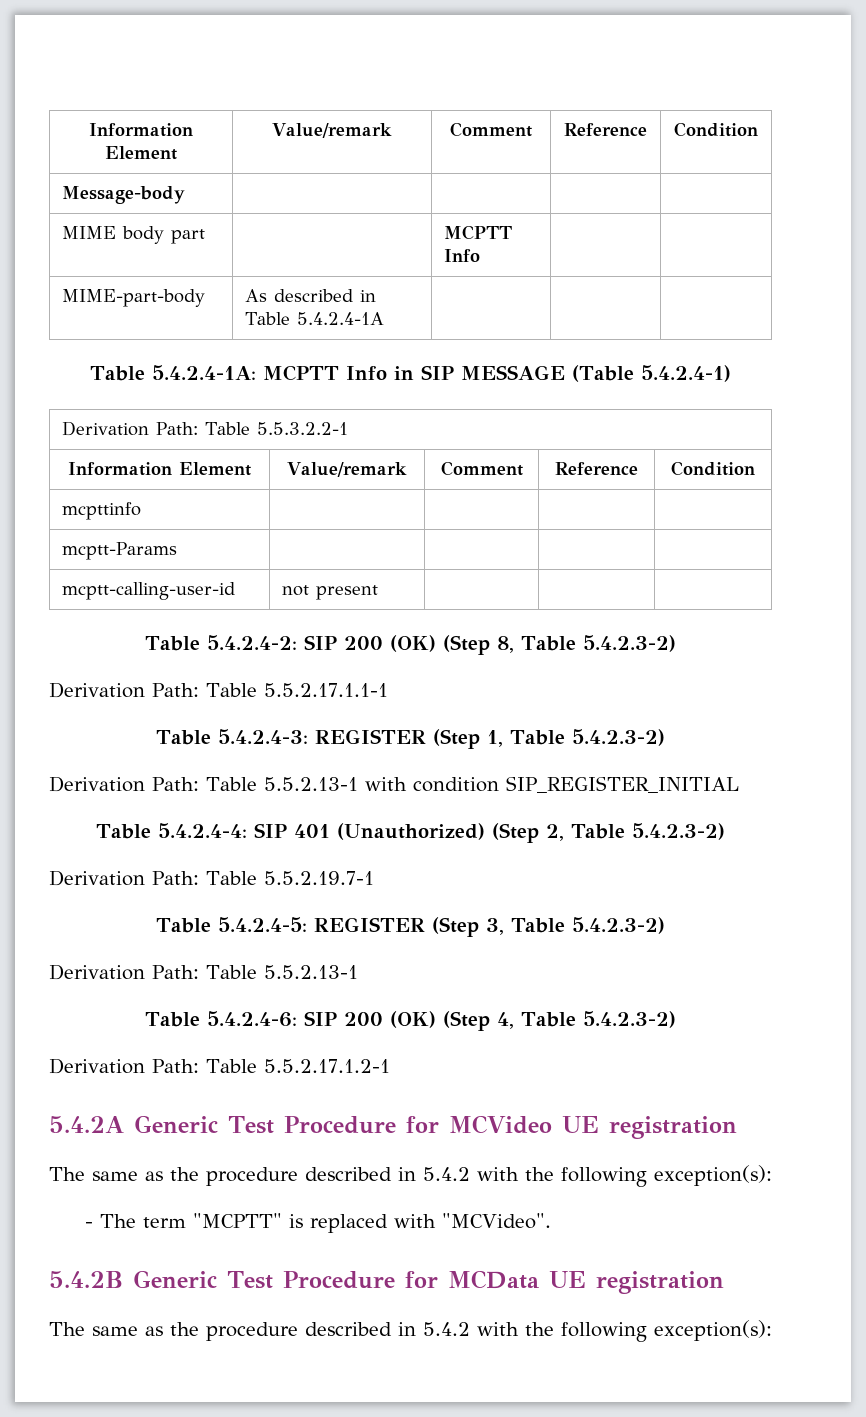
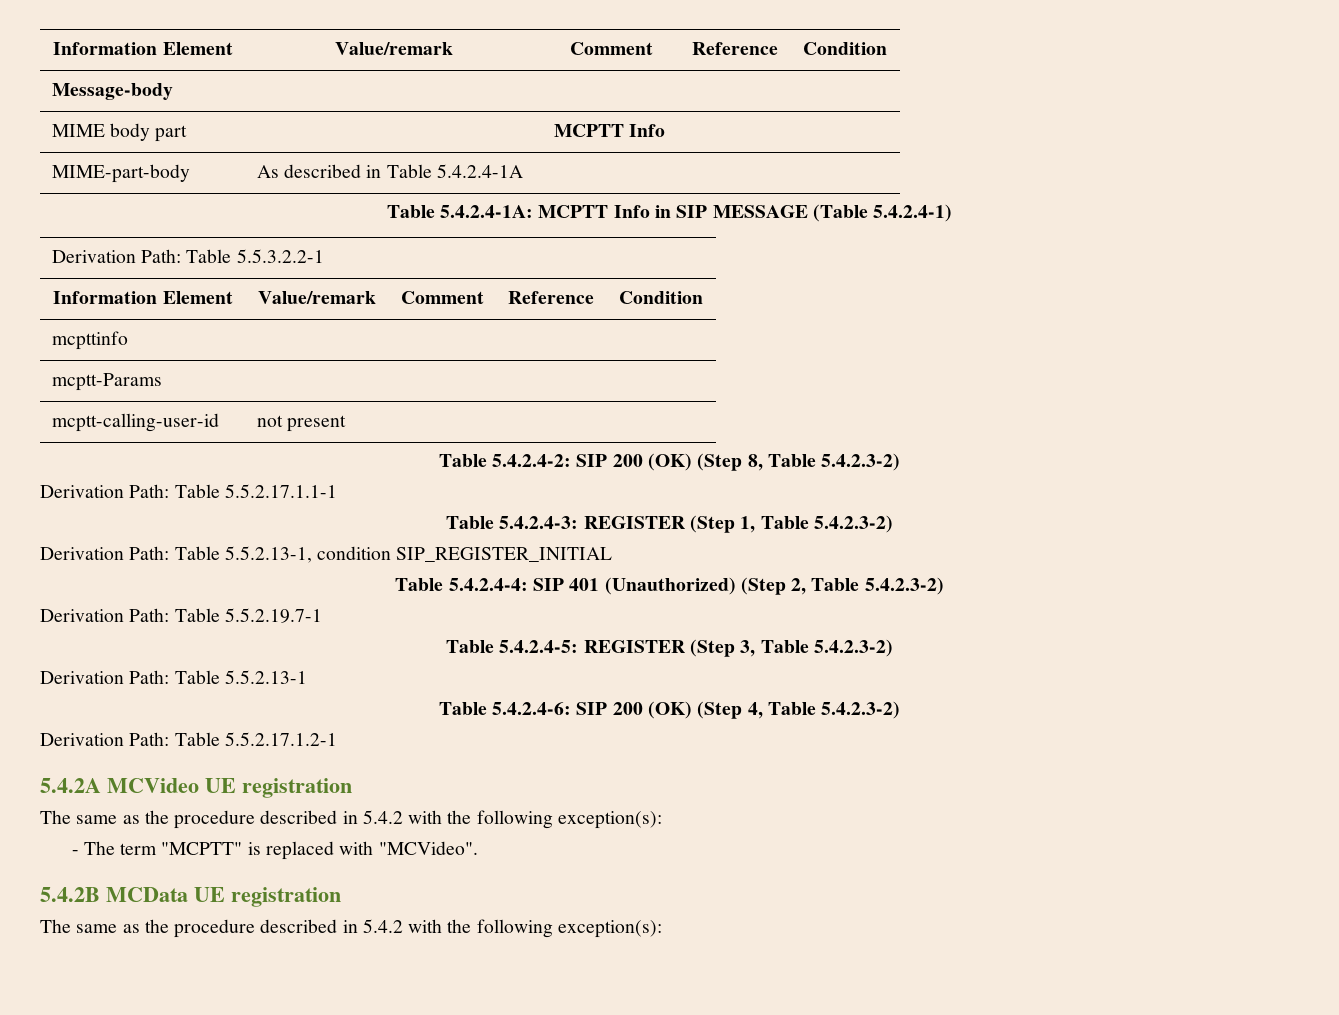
[263,777,407,791] 5.5.2.13-1 with -> [224,546,312,563] 5.5.2.13-1,
[134,1115,439,1134] Generic Test Procedure for -> (101, 785) none
[133,1270,438,1289] Generic Test Procedure for -> (100, 894) none

